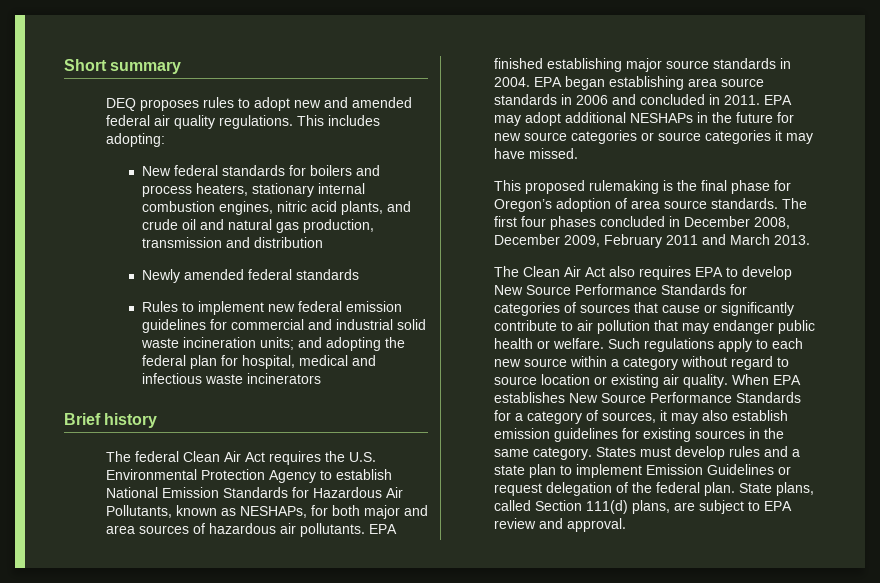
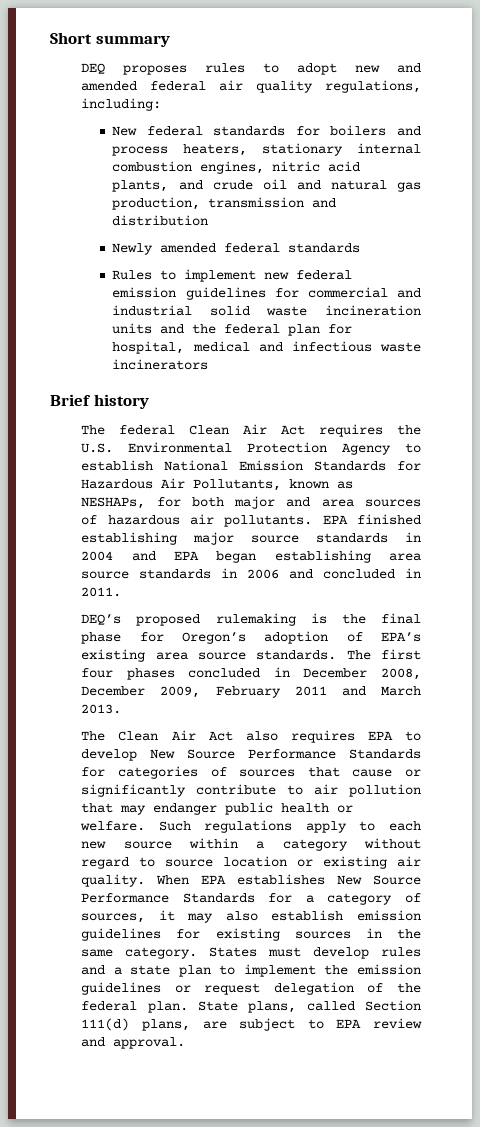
[218,115,380,129] [105,133,165,147] regulations. This includes adopting: -> [325,80,421,93] [81,98,162,111] regulations, including:
[260,337,382,351] units; and adopting -> [112,323,185,334] units and
[493,77,530,87] 2004. -> [81,551,156,561] 2004 and
[763,95,792,105] [493,112,794,126] [493,130,813,144] [493,148,578,159] [493,180,521,191] EPA may adopt additional NESHAPs in the future for new source categories or source categories it may have missed. // This -> [81,614,122,625] // DEQ’s
(627, 203) none -> [381,632,421,642] [81,649,146,662] EPA’s existing
[645,464,774,475] Emission Guidelines -> [324,964,421,975] [81,982,162,995] the emission guidelines

